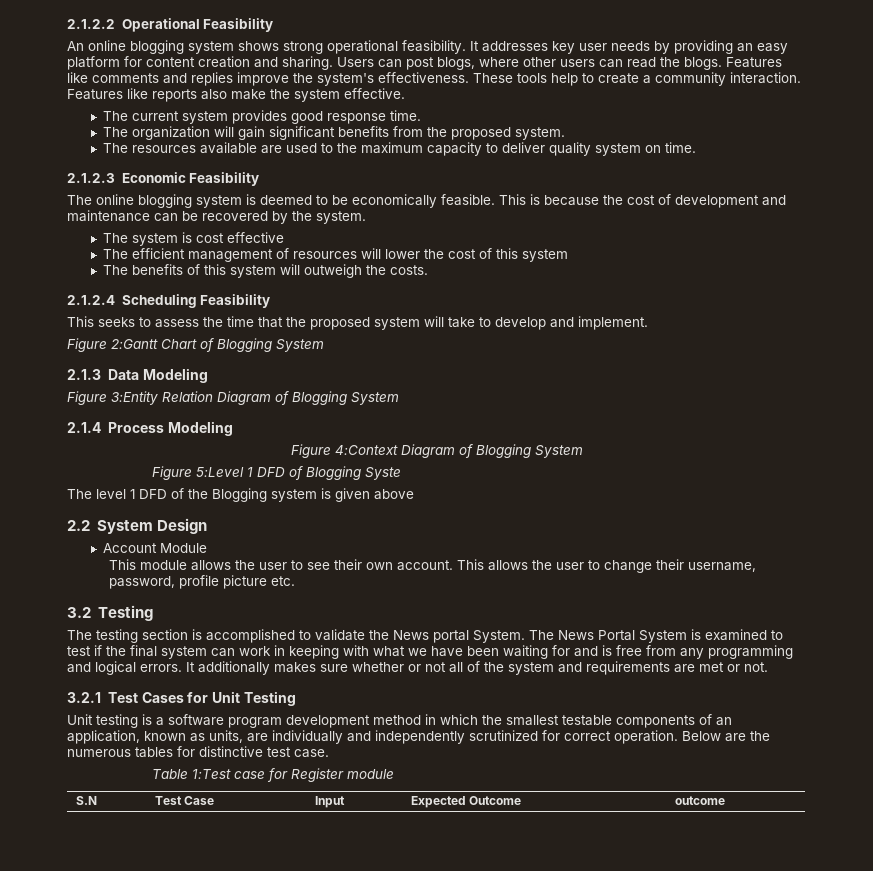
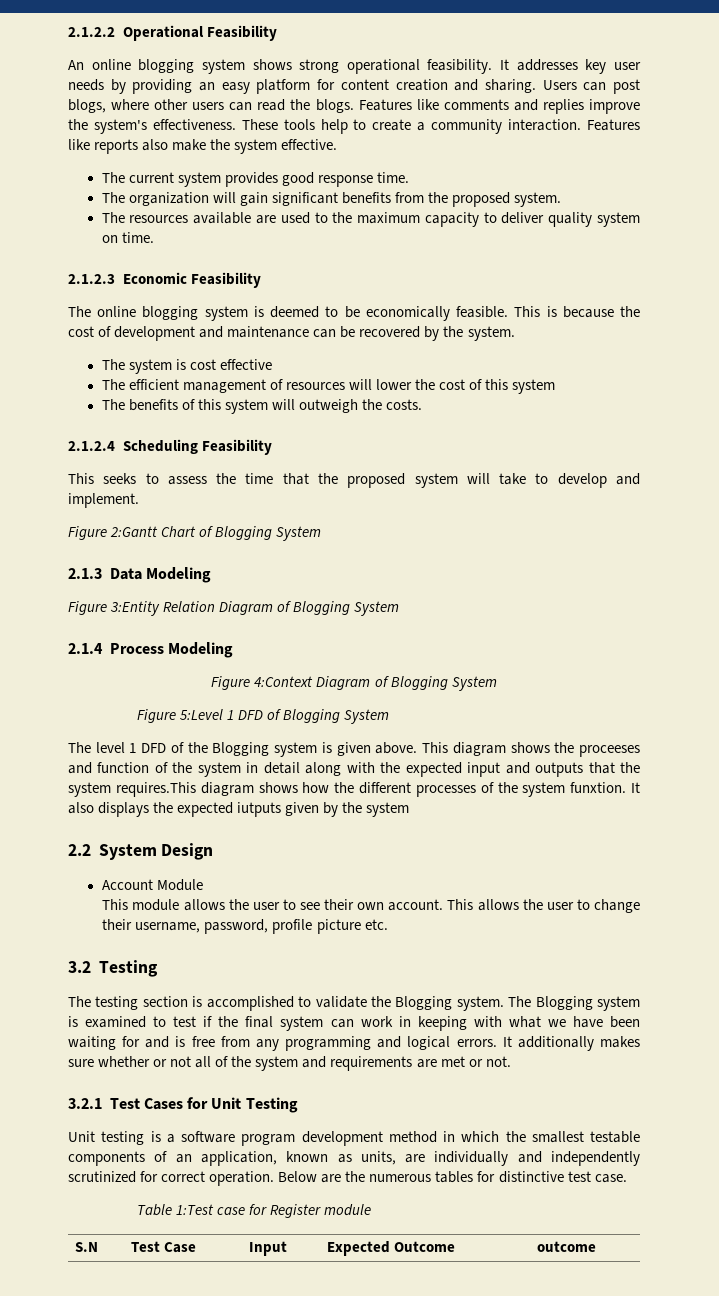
[364,467,401,480] Syste -> [343,709,389,724] System
[374,489,414,500] above -> [375,742,641,757] [68,762,640,777] [68,782,640,797] [68,802,410,817] above. This diagram shows the proceeses and function of the system in detail along with the expected input and outputs that the system requires.This diagram shows how the different processes of the system funxtion. It also displays the expected iutputs given by the system
[393,630,687,643] News portal System. The News Portal System -> [395,996,641,1011] Blogging system. The Blogging system

